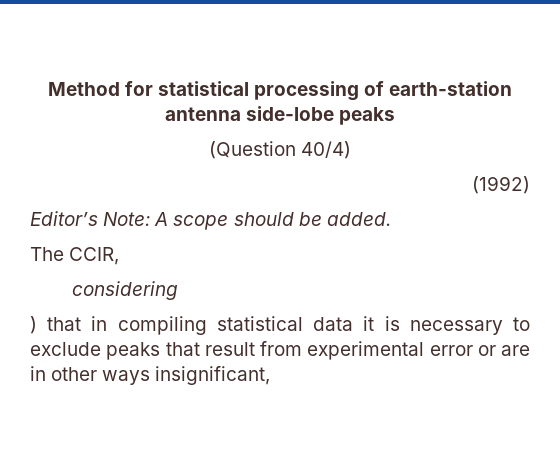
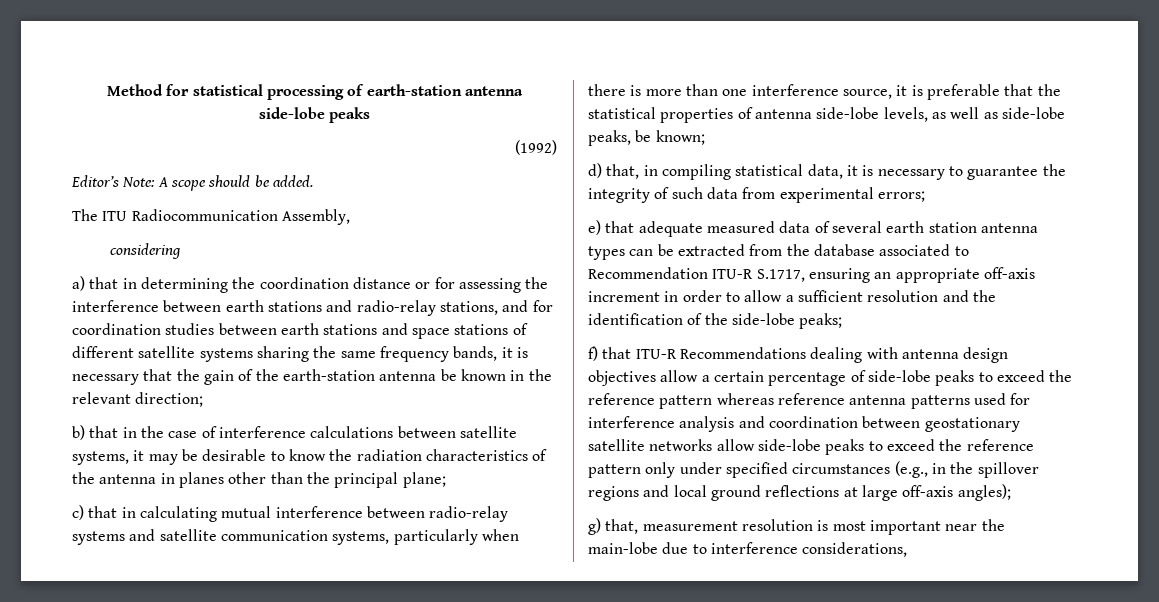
[208,141,352,159] // (Question 40/4) -> (371, 115) none
[69,247,120,265] CCIR, -> [102,209,350,225] ITU Radiocommunication Assembly,
[30,316,108,334] ) that in -> [72,276,549,293] [72,300,553,316] [72,323,528,339] [72,346,528,362] [72,369,552,385] [72,392,204,407] [72,425,517,440] [72,449,548,465] [72,472,446,488] [72,505,509,522] [72,529,519,545] [588,84,1061,100] [588,107,1065,123] [588,130,705,146] [588,163,658,179] a) that in determining the coordination distance or for assessing the interference between earth stations and radio-relay stations, and for coordination studies between earth stations and space stations of different satellite systems sharing the same frequency bands, it is necessary that the gain of the earth-station antenna be known in the relevant direction; // b) that in the case of interference calculations between satellite systems, it may be desirable to know the radiation characteristics of the antenna in planes other than the principal plane; // c) that in calculating mutual interference between radio-relay systems and satellite communication systems, particularly when there is more than one interference source, it is preferable that the statistical properties of antenna side-lobe levels, as well as side-lobe peaks, be known; // d) that, in
[313,317,354,331] data -> [807,164,843,179] data,
[30,341,530,360] [30,366,271,385] exclude peaks that result from experimental error or are in other ways insignificant, -> [967,164,1066,180] [588,187,925,203] [588,220,1038,237] [588,244,969,260] [588,267,1035,283] [588,290,996,302] [588,313,843,329] [588,346,1009,363] [588,370,1073,386] [588,393,1031,409] [588,416,1020,432] [588,439,1034,455] [588,461,1039,478] [588,484,1011,501] [588,518,1005,535] [588,542,908,557] guarantee the integrity of such data from experimental errors; // e) that adequate measured data of several earth station antenna types can be extracted from the database associated to Recommendation ITU-R S.1717, ensuring an appropriate off-axis increment in order to allow a sufficient resolution and the identification of the side-lobe peaks; // f) that ITU-R Recommendations dealing with antenna design objectives allow a certain percentage of side-lobe peaks to exceed the reference pattern whereas reference antenna patterns used for interference analysis and coordination between geostationary satellite networks allow side-lobe peaks to exceed the reference pattern only under specified circumstances (e.g., in the spillover regions and local ground reflections at large off-axis angles); // g) that, measurement resolution is most important near the main-lobe due to interference considerations,

